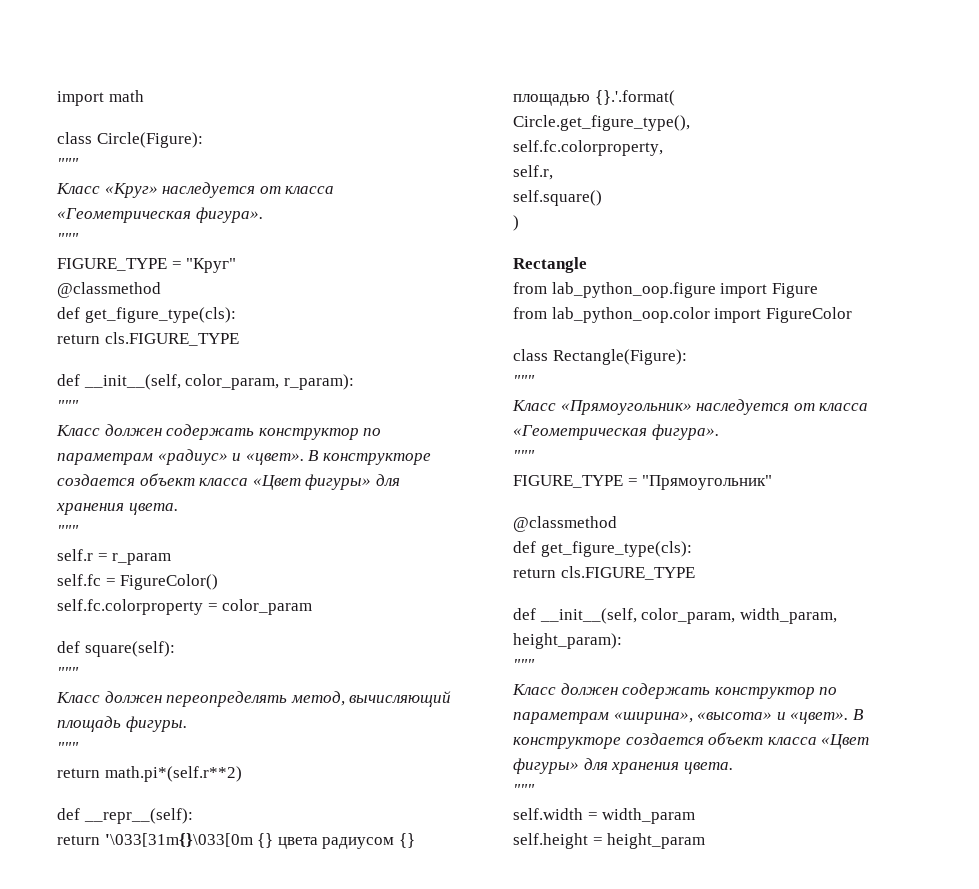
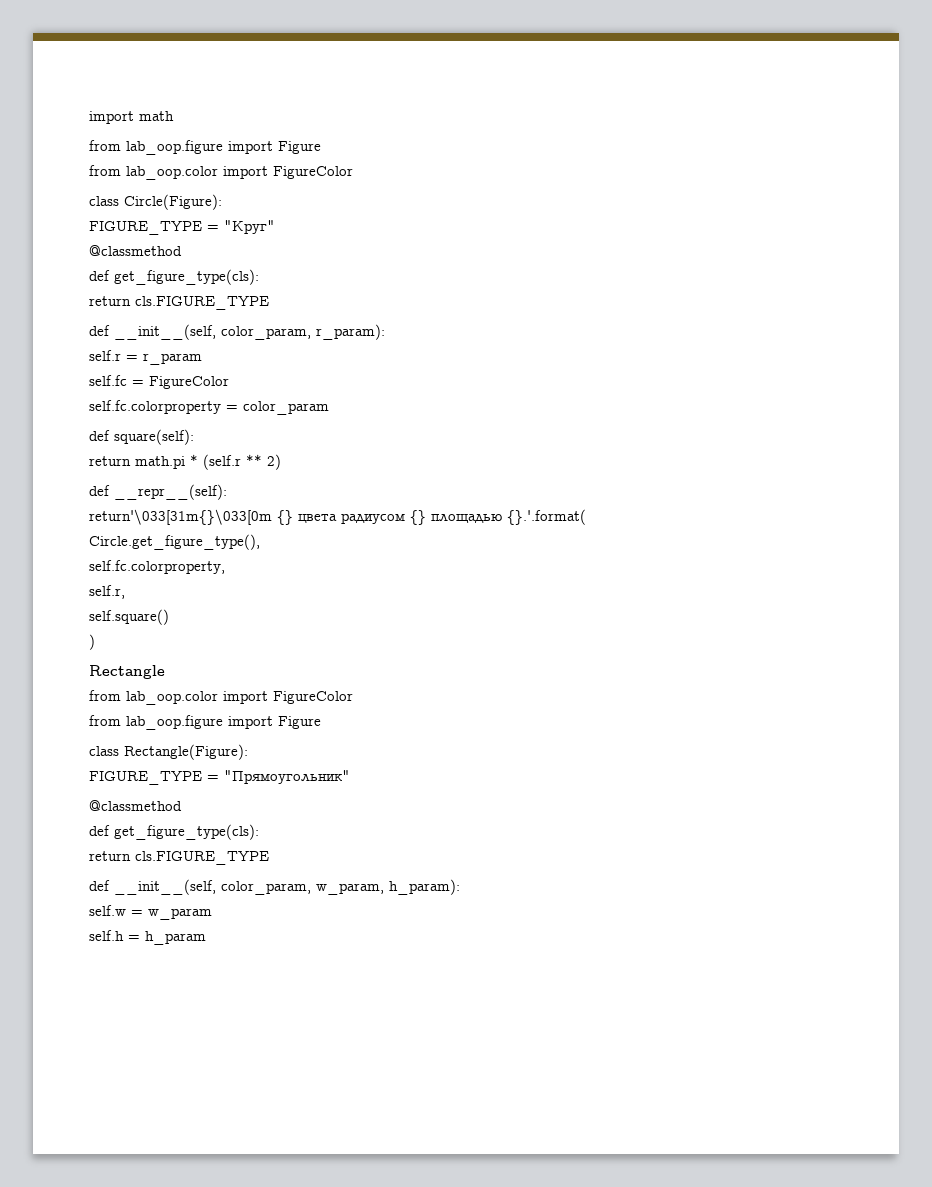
[57,132,203,148] [57,158,79,169] [56,182,335,198] [57,207,263,223] [57,233,79,244] class Circle(Figure): // """ // Класс «Круг» наследуется от класса «Геометрическая фигура». // """ -> [89,140,321,155] [89,165,353,180] [89,194,222,210] from lab_oop.figure import Figure // from lab_oop.color import FigureColor // class Circle(Figure):
[57,400,79,411] [56,424,382,440] [57,449,431,465] [57,473,400,490] [56,503,178,515] [57,525,79,536] // """ // Класс должен содержать конструктор по параметрам «радиус» и «цвет». В конструкторе создается объект класса «Цвет фигуры» для хранения цвета. // """ -> (385, 332) none
[120,574,219,590] FigureColor() -> [149,376,229,389] FigureColor
[57,667,79,678] [56,691,452,707] [57,716,187,732] [57,742,79,753] [57,766,242,782] """ // Класс должен переопределять метод, вычисляющий площадь фигуры. // """ // return math.pi*(self.r**2) -> [89,454,281,470] return math.pi * (self.r ** 2)
[57,833,253,847] return '\033[31m{}\033[0m -> [89,509,272,525] return'\033[31m{}\033[0m
[551,282,818,298] [513,307,852,323] [513,349,687,365] [513,375,535,386] [512,399,869,415] [513,424,719,440] [513,450,535,461] lab_python_oop.figure import Figure // from lab_python_oop.color import FigureColor // class Rectangle(Figure): // """ // Класс «Прямоугольник» наследуется от класса «Геометрическая фигура». // """ -> [126,691,353,705] [89,715,321,730] [89,744,248,760] lab_oop.color import FigureColor // from lab_oop.figure import Figure // class Rectangle(Figure):
[739,608,837,624] [513,633,622,649] [513,659,535,670] [512,683,838,699] [513,709,864,724] [513,732,870,749] [513,758,733,774] [513,784,535,795] [513,808,696,824] [513,833,706,849] width_param, height_param): // """ // Класс должен содержать конструктор по параметрам «ширина», «высота» и «цвет». В конструкторе создается объект класса «Цвет фигуры» для хранения цвета. // """ // self.width = width_param // self.height = height_param -> [316,879,460,895] [89,905,212,920] [89,930,206,945] w_param, h_param): // self.w = w_param // self.h = h_param

